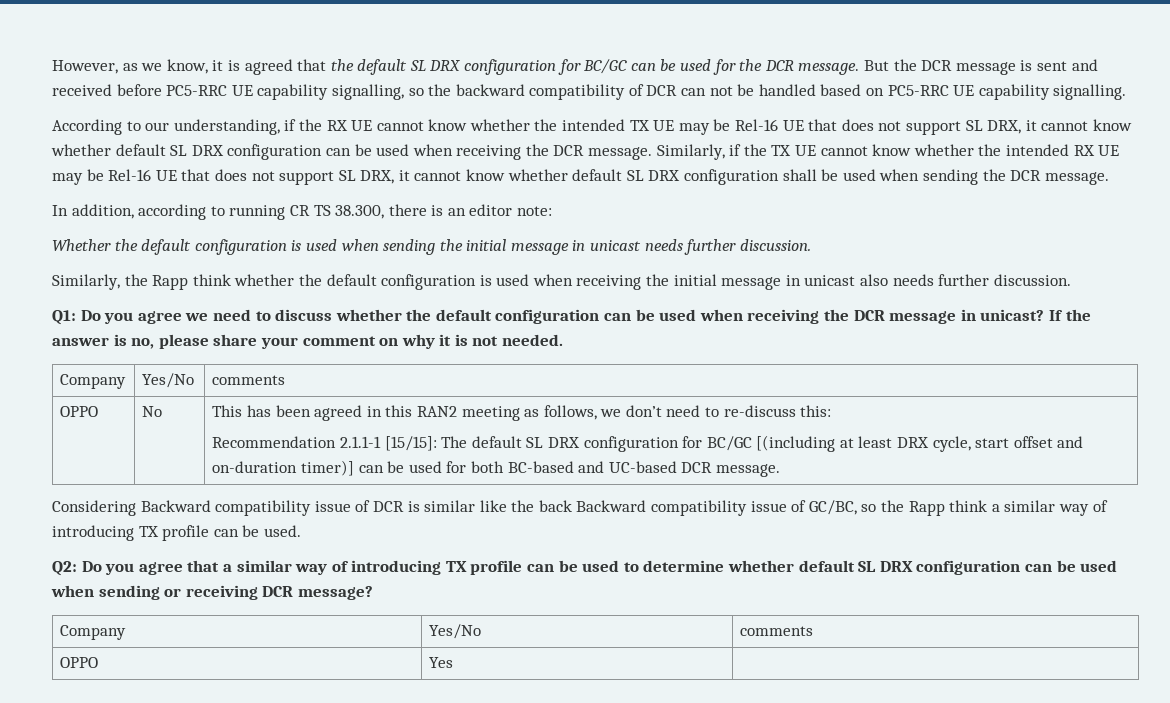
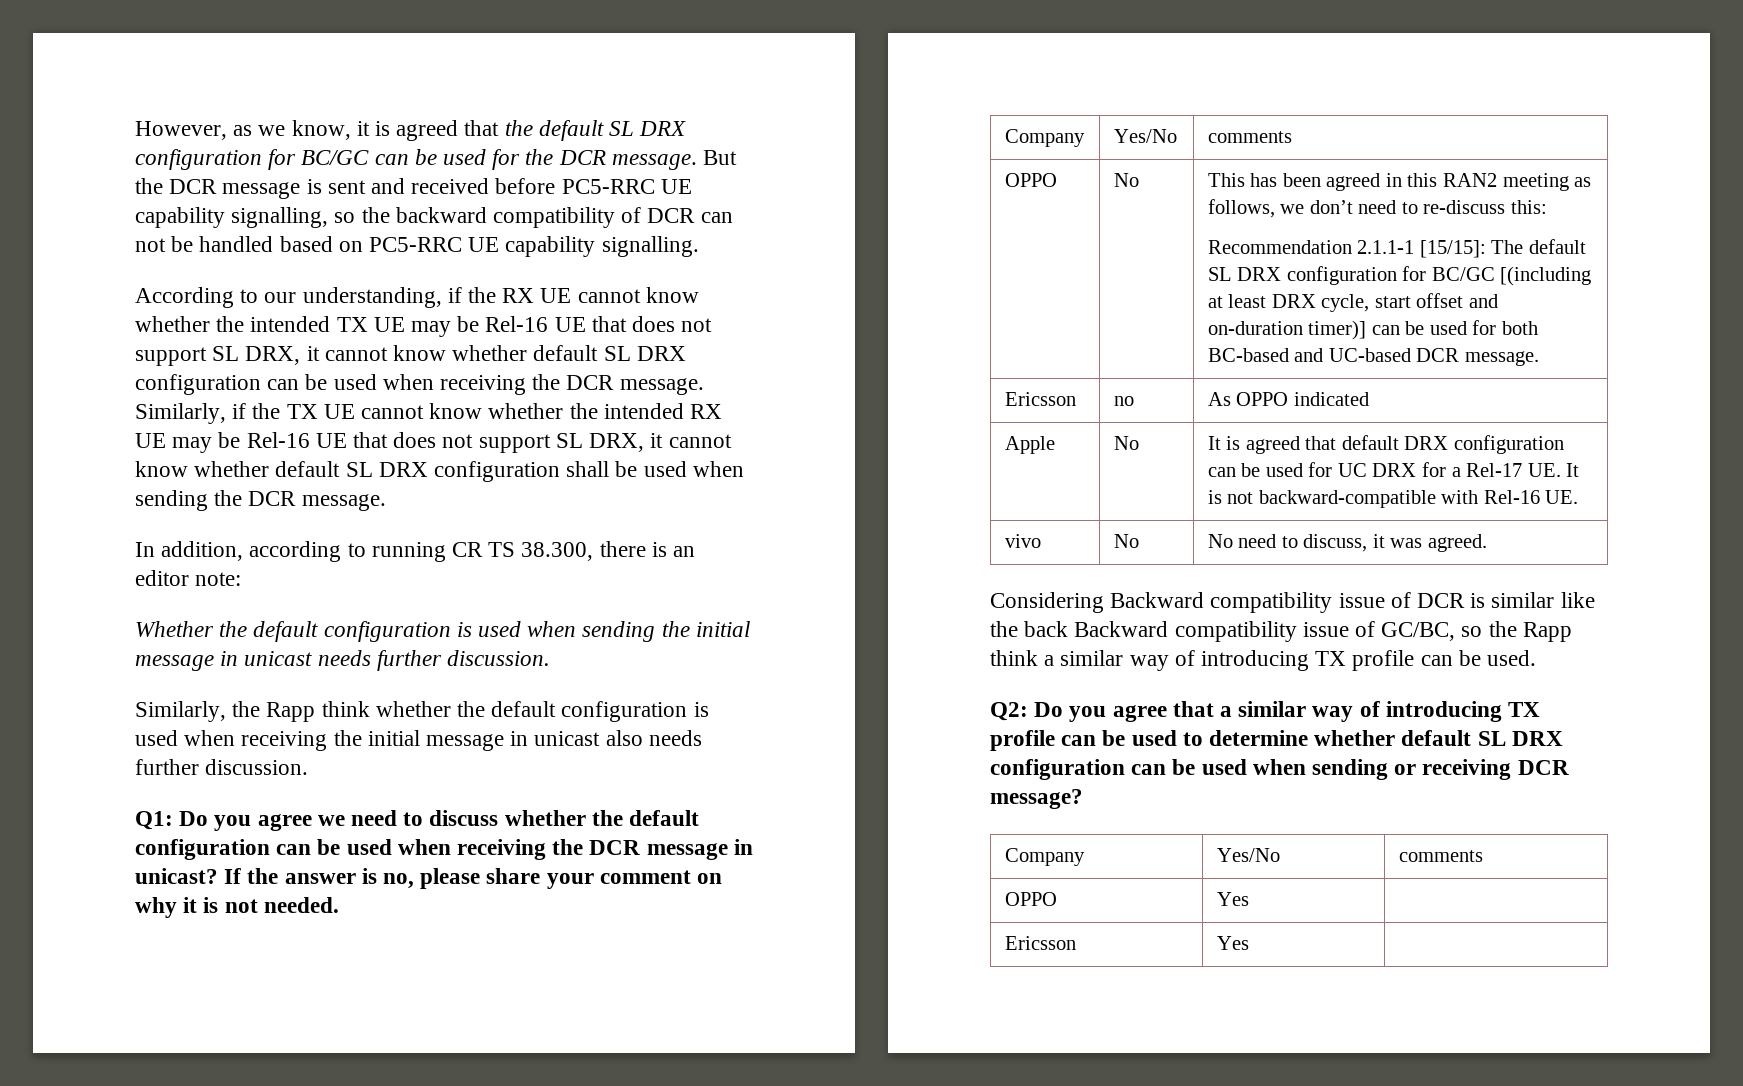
(780, 470) none -> [1004,392,1076,406] [1113,396,1134,406] [1207,392,1369,406] [1004,436,1055,454] [1113,436,1139,450] [1207,435,1565,454] [1207,462,1580,477] [1207,490,1579,508] [1004,534,1041,548] [1113,534,1139,548] [1207,534,1488,552] // Ericsson | no | As OPPO indicated // Apple | No | It is agreed that default DRX configuration can be used for UC DRX for a Rel-17 UE. It is not backward-compatible with Rel-16 UE. // vivo | No | No need to discuss, it was agreed.
(454, 662) none -> [1004,936,1076,950] [1216,936,1249,950] // Ericsson | Yes |

